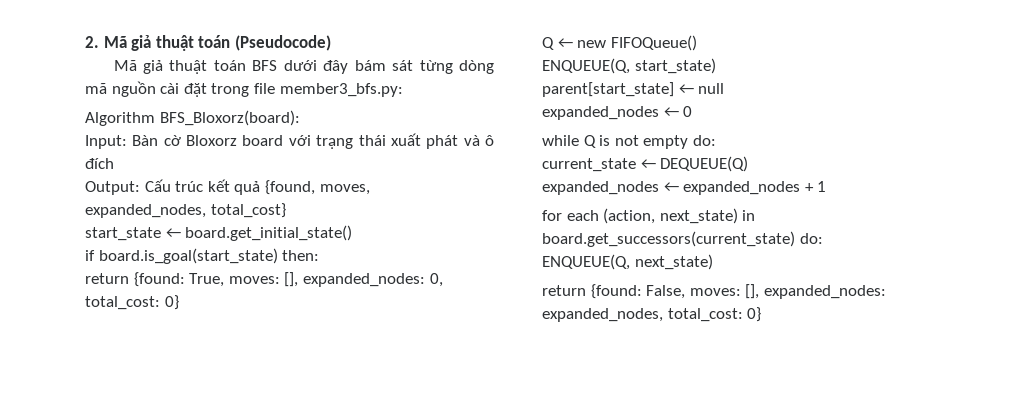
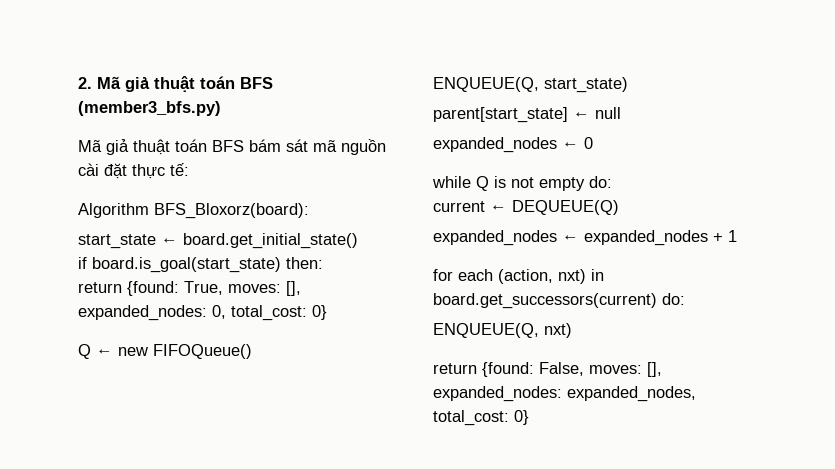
[234,35,331,51] [113,60,494,74] (Pseudocode) // Mã giả thuật toán BFS dưới đây bám sát từng dòng -> [240,77,273,89] [78,101,221,116] [78,139,308,155] BFS (member3_bfs.py) // Mã giả thuật toán BFS bám sát
[211,83,403,97] trong file member3_bfs.py: -> [132,163,189,179] thực tế:
[85,133,495,149] [85,158,114,169] [85,179,370,195] [85,203,286,218] // Input: Bàn cờ Bloxorz board với trạng thái xuất phát và ô đích // Output: Cấu trúc kết quả {found, moves, expanded_nodes, total_cost} -> (309, 211) none
[542,158,636,172] current_state -> [433,201,485,212] current
[659,208,756,224] [542,231,795,247] next_state) in board.get_successors(current_state) -> [558,269,604,284] [433,293,657,309] nxt) in board.get_successors(current)
[634,254,713,270] next_state) -> [544,323,572,338] nxt)

